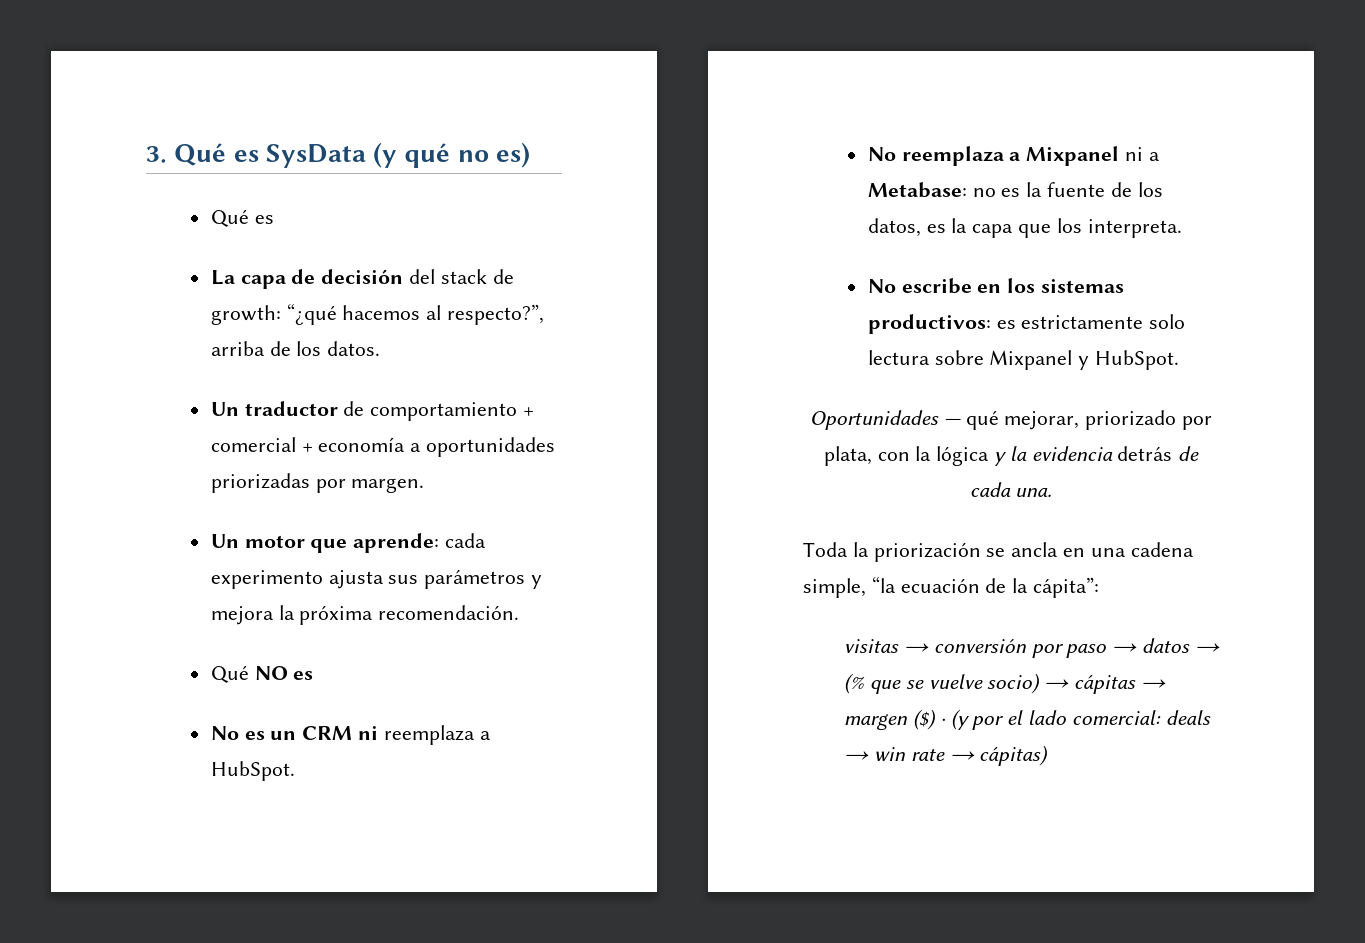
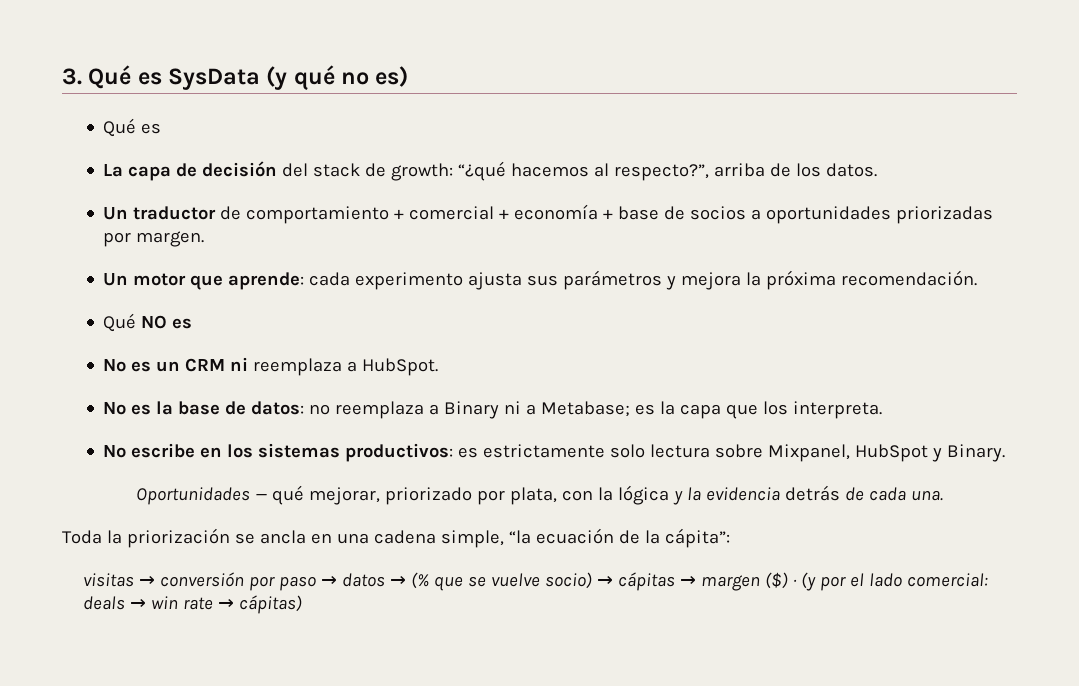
(406, 444) none -> [603,206,747,220] + base de socios
[901,146,1120,166] reemplaza a Mixpanel -> [131,401,500,419] es la base de datos: no reemplaza a Binary
[867,182,1163,198] [867,218,921,237] Metabase: no es la fuente de los datos, -> [541,401,631,417] Metabase;
[989,350,1179,370] Mixpanel y HubSpot. -> [768,444,1006,462] Mixpanel, HubSpot y Binary.

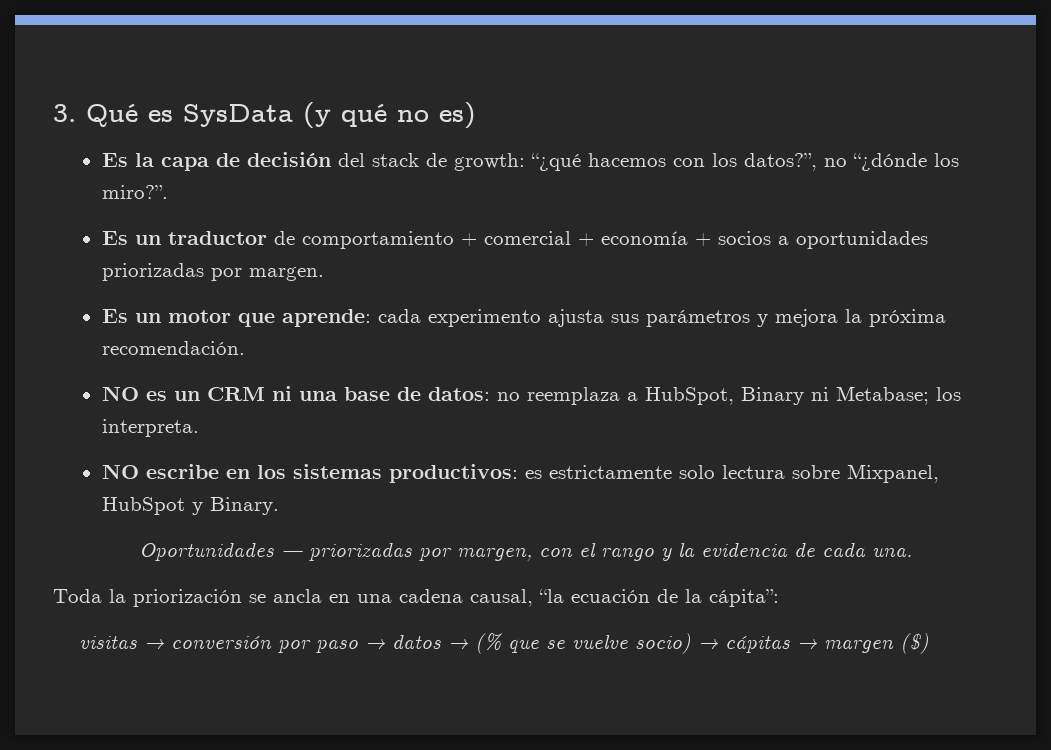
[103,118,162,137] [103,164,124,177] Qué es // La -> [101,153,154,167] Es la
[594,163,878,181] [103,207,129,220] al respecto?”, arriba de los datos. // Un -> [672,153,959,171] [101,185,168,199] [101,231,161,245] con los datos?”, no “¿dónde los miro?”. // Es un
[618,206,686,220] base de -> (711, 239) none
[103,273,129,286] Un -> [101,309,161,323] Es un
[103,313,137,332] Qué -> (245, 348) none
[103,359,152,372] // No es -> (167, 396) none
[253,358,439,376] [103,401,174,415] reemplaza a HubSpot. // No es la -> [298,391,337,401] una
(440, 409) none -> [644,387,734,405] HubSpot,
[526,401,759,419] a Metabase; es la capa que -> [835,386,929,405] Metabase;
[103,445,127,458] No -> [101,464,139,479] NO
[272,485,669,505] qué mejorar, priorizado por plata, con la lógica -> [309,542,654,561] priorizadas por margen, con el rango
[784,485,840,501] detrás -> (788, 549) none
[440,530,504,548] simple, -> [470,589,533,607] causal,
[792,572,988,591] [82,595,302,614] · (y por el lado comercial: deals → win rate → cápitas) -> (930, 643) none

